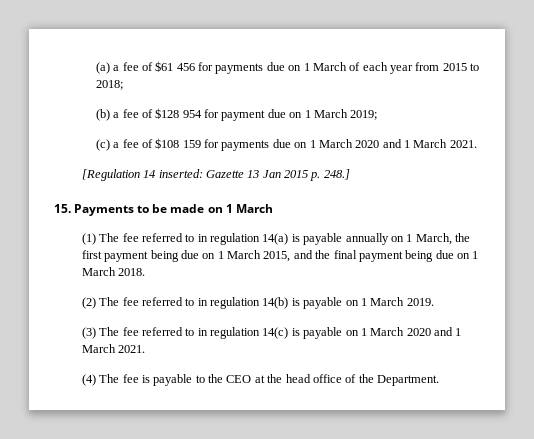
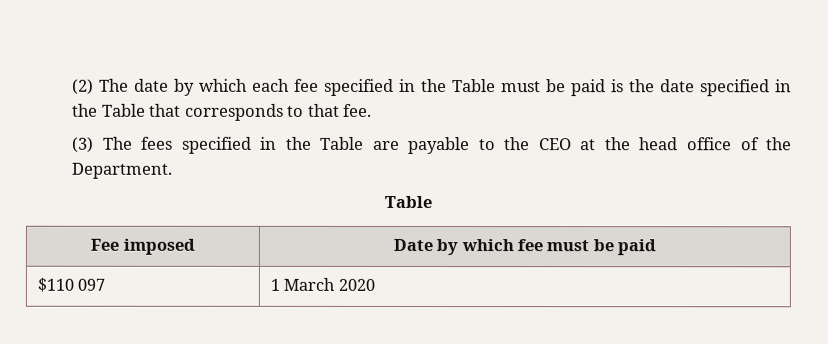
[95,61,480,74] [95,80,123,90] [95,108,378,121] [95,138,477,151] [81,169,350,181] [54,204,273,216] [81,233,471,245] [81,250,479,262] [81,267,146,276] [81,297,434,309] [81,327,462,339] [81,344,146,353] [81,374,150,386] (a) a fee of $61 456 for payments due on 1 March of each year from 2015 to 2018; // (b) a fee of $128 954 for payment due on 1 March 2019; // (c) a fee of $108 159 for payments due on 1 March 2020 and 1 March 2021. // [Regulation 14 inserted: Gazette 13 Jan 2015 p. 248.] // 15. Payments to be made on 1 March // (1) The fee referred to in regulation 14(a) is payable annually on 1 March, the first payment being due on 1 March 2015, and the final payment being due on 1 March 2018. // (2) The fee referred to in regulation 14(b) is payable on 1 March 2019. // (3) The fee referred to in regulation 14(c) is payable on 1 March 2020 and 1 March 2021. // (4) The fee is -> [72,78,792,97] [72,103,373,121] [72,136,400,154] (2) The date by which each fee specified in the Table must be paid is the date specified in the Table that corresponds to that fee. // (3) The fees specified in the Table are
(440, 380) none -> [384,195,432,209] [90,238,195,255] [392,238,657,256] [37,277,106,292] [270,277,375,291] // Table // Fee imposed | Date by which fee must be paid // $110 097 | 1 March 2020

